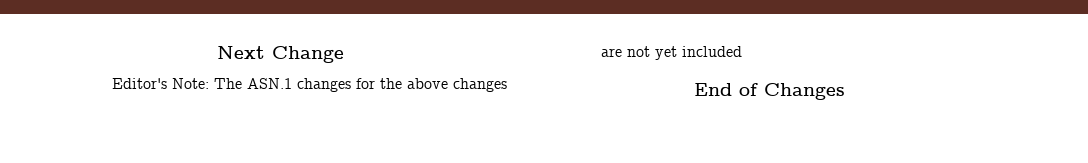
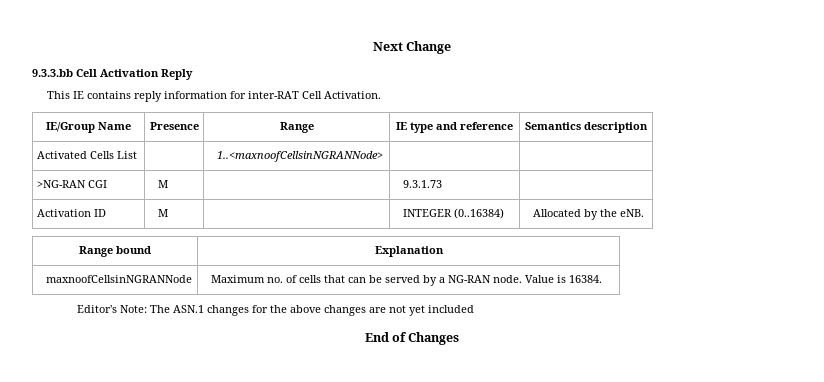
(344, 54) none -> [32,69,193,80] [47,91,382,102] [46,122,131,133] [149,122,199,130] [279,122,314,133] [396,122,513,133] [525,122,648,133] [36,151,137,159] [216,151,383,162] [36,180,107,188] [157,180,168,188] [402,180,442,188] [36,209,106,217] [157,209,168,217] [402,208,504,219] [532,209,644,220] [79,246,151,257] [374,246,444,257] [45,275,192,283] [210,275,602,286] // 9.3.3.bb Cell Activation Reply // This IE contains reply information for inter-RAT Cell Activation. // IE/Group Name | Presence | Range | IE type and reference | Semantics description // Activated Cells List | | 1..<maxnoofCellsinNGRANNode> | | // >NG-RAN CGI | M | | 9.3.1.73 | // Activation ID | M | | INTEGER (0..16384) | Allocated by the eNB. // Range bound | Explanation // maxnoofCellsinNGRANNode | Maximum no. of cells that can be served by a NG-RAN node. Value is 16384.

